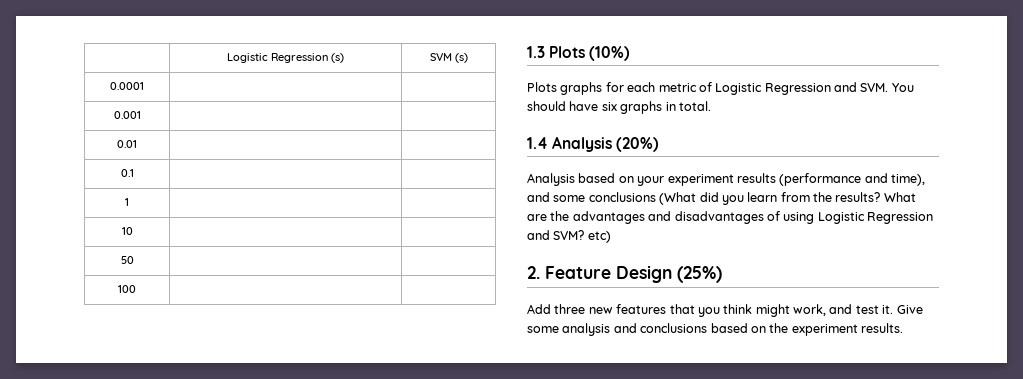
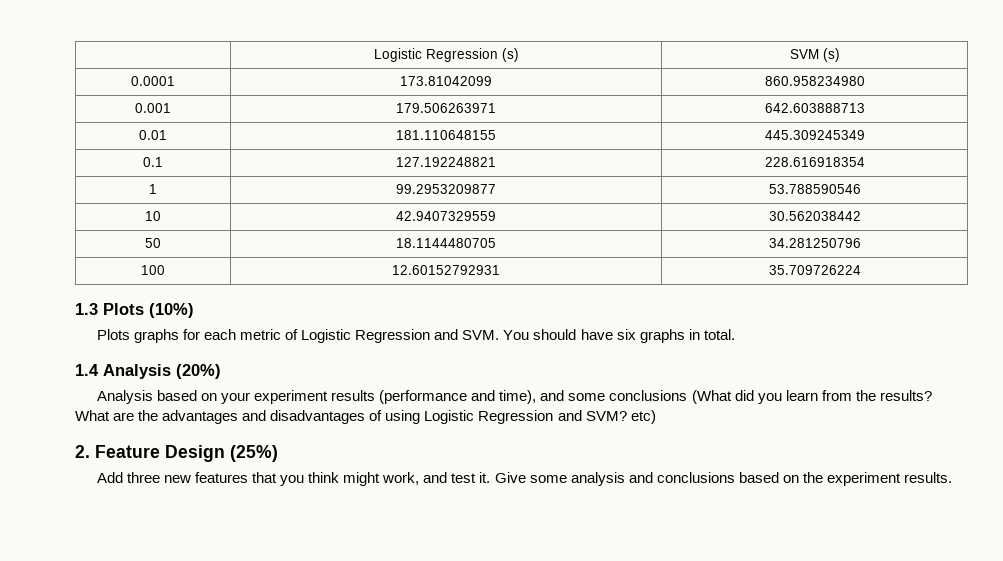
(144, 86) | -> [399,76,492,86] [764,76,865,86] 173.81042099 | 860.958234980
(141, 115) | -> [395,103,496,113] [764,103,865,113] 179.506263971 | 642.603888713
(137, 144) | -> [395,130,496,140] [764,130,865,140] 181.110648155 | 445.309245349
[125,198,129,206] | // 1 | | -> [395,157,496,167] [764,157,865,167] [149,184,157,194] [395,184,496,194] [768,184,861,194] 127.192248821 | 228.616918354 // 1 | 99.2953209877 | 53.788590546
(133, 231) | -> [395,211,496,221] [768,211,861,221] 42.9407329559 | 30.562038442
(134, 260) | -> [395,238,496,248] [768,238,861,248] 18.1144480705 | 34.281250796
(136, 289) | -> [391,265,500,275] [768,265,861,275] 12.60152792931 | 35.709726224

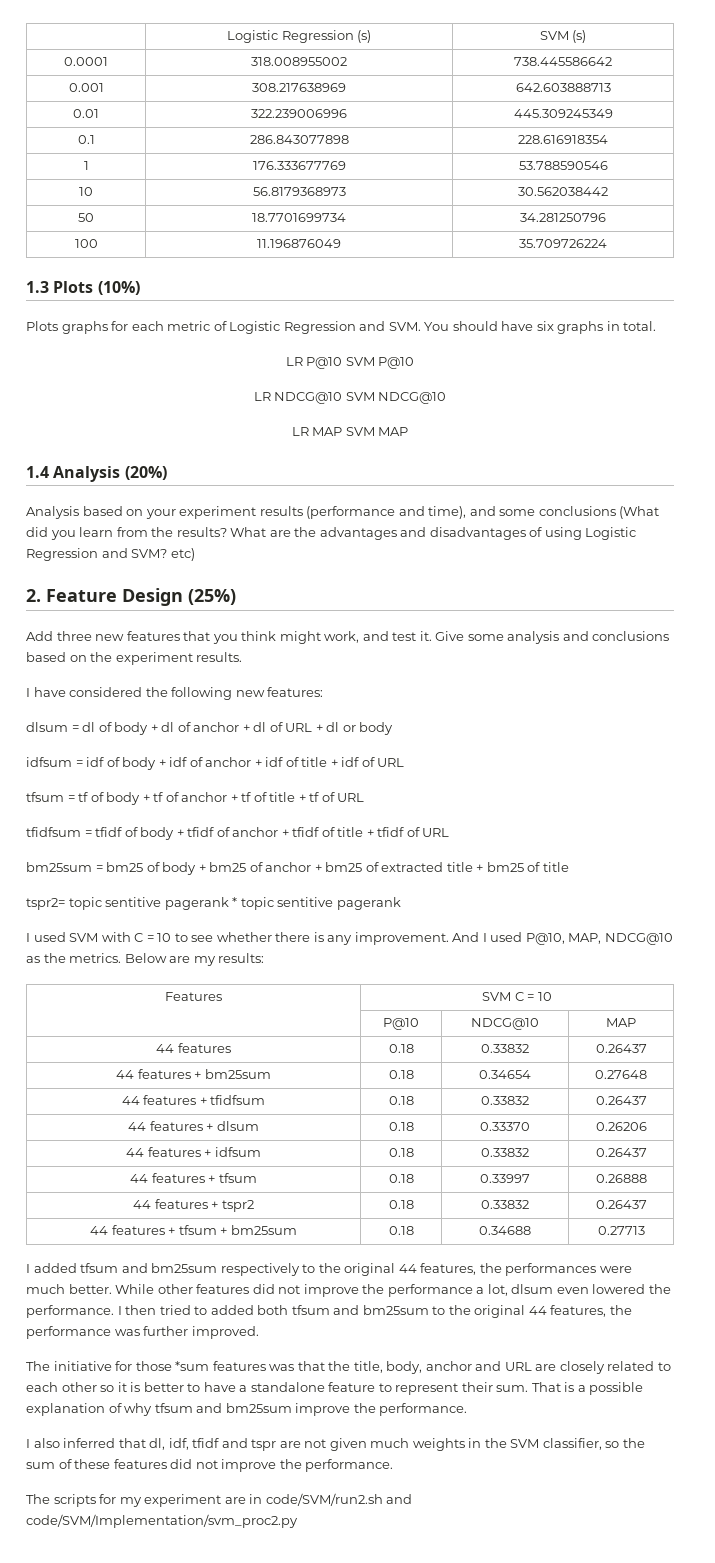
[399,76,492,86] [764,76,865,86] 173.81042099 | 860.958234980 -> [251,57,347,66] [514,57,612,66] 318.008955002 | 738.445586642
[395,103,496,113] 179.506263971 -> [252,83,346,92] 308.217638969
[395,130,496,140] 181.110648155 -> [251,109,347,118] 322.239006996
[395,157,496,167] 127.192248821 -> [249,135,349,144] 286.843077898
[395,184,496,194] 99.2953209877 -> [252,161,346,170] 176.333677769
[395,211,496,221] 42.9407329559 -> [252,187,346,196] 56.8179368973
[395,238,496,248] 18.1144480705 -> [252,213,346,222] 18.7701699734
[391,265,500,275] 12.60152792931 -> [257,239,341,248] 11.196876049
(735, 334) none -> [285,357,415,369] [253,392,447,404] [291,427,409,436] // LR P@10 SVM P@10 // LR NDCG@10 SVM NDCG@10 // LR MAP SVM MAP
(952, 477) none -> [26,687,324,700] [26,722,394,735] [26,757,405,770] [26,792,365,805] [26,827,450,840] [26,862,569,875] [26,897,401,910] [26,932,673,945] [26,953,265,966] [165,992,222,1001] [482,992,552,1001] [383,1018,419,1030] [471,1018,539,1030] [606,1018,636,1027] [156,1043,231,1053] [388,1044,414,1053] [481,1044,529,1053] [595,1044,647,1053] [116,1069,271,1079] [388,1070,414,1079] [479,1070,531,1079] [595,1070,647,1079] [121,1095,266,1105] [388,1096,414,1105] [481,1096,529,1105] [595,1096,647,1105] [128,1121,259,1131] [388,1122,414,1131] [480,1122,530,1131] [595,1122,647,1131] [126,1147,261,1157] [388,1148,414,1157] [481,1148,529,1157] [595,1148,647,1157] [130,1173,257,1183] [388,1174,414,1183] [480,1174,530,1183] [595,1174,647,1183] [133,1199,254,1212] [388,1200,414,1209] [481,1200,529,1209] [595,1200,647,1209] [90,1225,297,1235] [388,1226,414,1235] [479,1226,531,1235] [597,1226,645,1235] [26,1263,632,1276] [26,1284,671,1297] [26,1305,632,1318] [26,1326,259,1339] [26,1361,671,1374] [26,1382,644,1395] [26,1403,468,1416] [26,1438,645,1451] [26,1459,394,1472] [26,1493,413,1507] [26,1514,298,1528] // I have considered the following new features: // dlsum = dl of body + dl of anchor + dl of URL + dl or body // idfsum = idf of body + idf of anchor + idf of title + idf of URL // tfsum = tf of body + tf of anchor + tf of title + tf of URL // tfidfsum = tfidf of body + tfidf of anchor + tfidf of title + tfidf of URL // bm25sum = bm25 of body + bm25 of anchor + bm25 of extracted title + bm25 of title // tspr2= topic sentitive pagerank * topic sentitive pagerank // I used SVM with C = 10 to see whether there is any improvement. And I used P@10, MAP, NDCG@10 as the metrics. Below are my results: // Features | SVM C = 10 // | P@10 | NDCG@10 | MAP // 44 features | 0.18 | 0.33832 | 0.26437 // 44 features + bm25sum | 0.18 | 0.34654 | 0.27648 // 44 features + tfidfsum | 0.18 | 0.33832 | 0.26437 // 44 features + dlsum | 0.18 | 0.33370 | 0.26206 // 44 features + idfsum | 0.18 | 0.33832 | 0.26437 // 44 features + tfsum | 0.18 | 0.33997 | 0.26888 // 44 features + tspr2 | 0.18 | 0.33832 | 0.26437 // 44 features + tfsum + bm25sum | 0.18 | 0.34688 | 0.27713 // I added tfsum and bm25sum respectively to the original 44 features, the performances were much better. While other features did not improve the performance a lot, dlsum even lowered the performance. I then tried to added both tfsum and bm25sum to the original 44 features, the performance was further improved. // The initiative for those *sum features was that the title, body, anchor and URL are closely related to each other so it is better to have a standalone feature to represent their sum. That is a possible explanation of why tfsum and bm25sum improve the performance. // I also inferred that dl, idf, tfidf and tspr are not given much weights in the SVM classifier, so the sum of these features did not improve the performance. // The scripts for my experiment are in code/SVM/run2.sh and code/SVM/Implementation/svm_proc2.py

